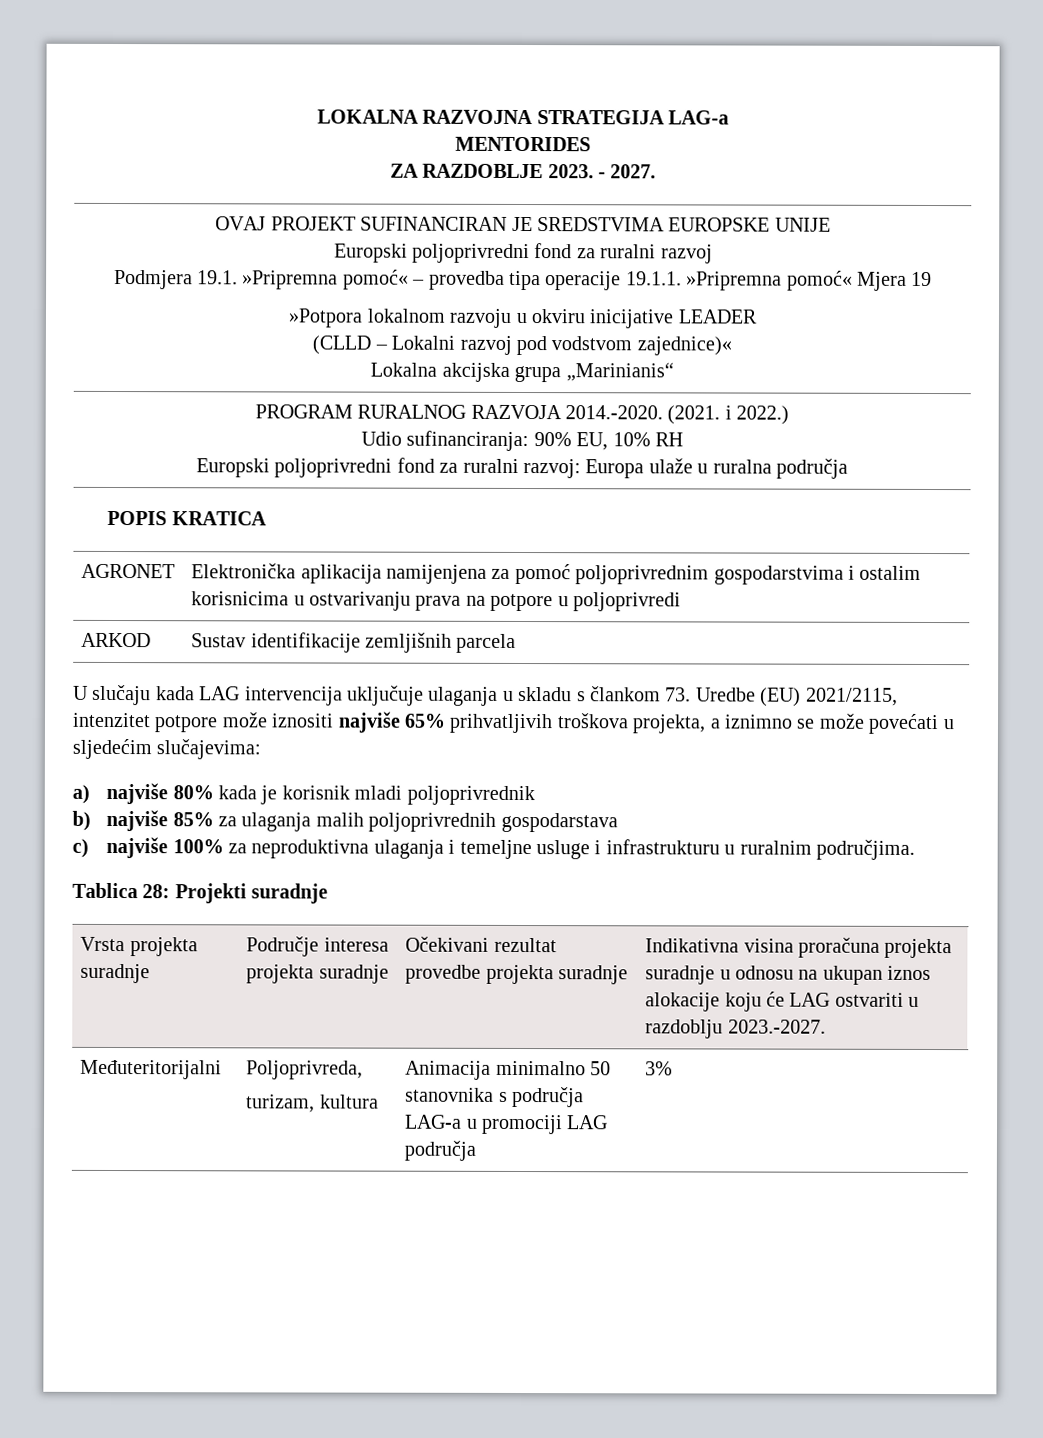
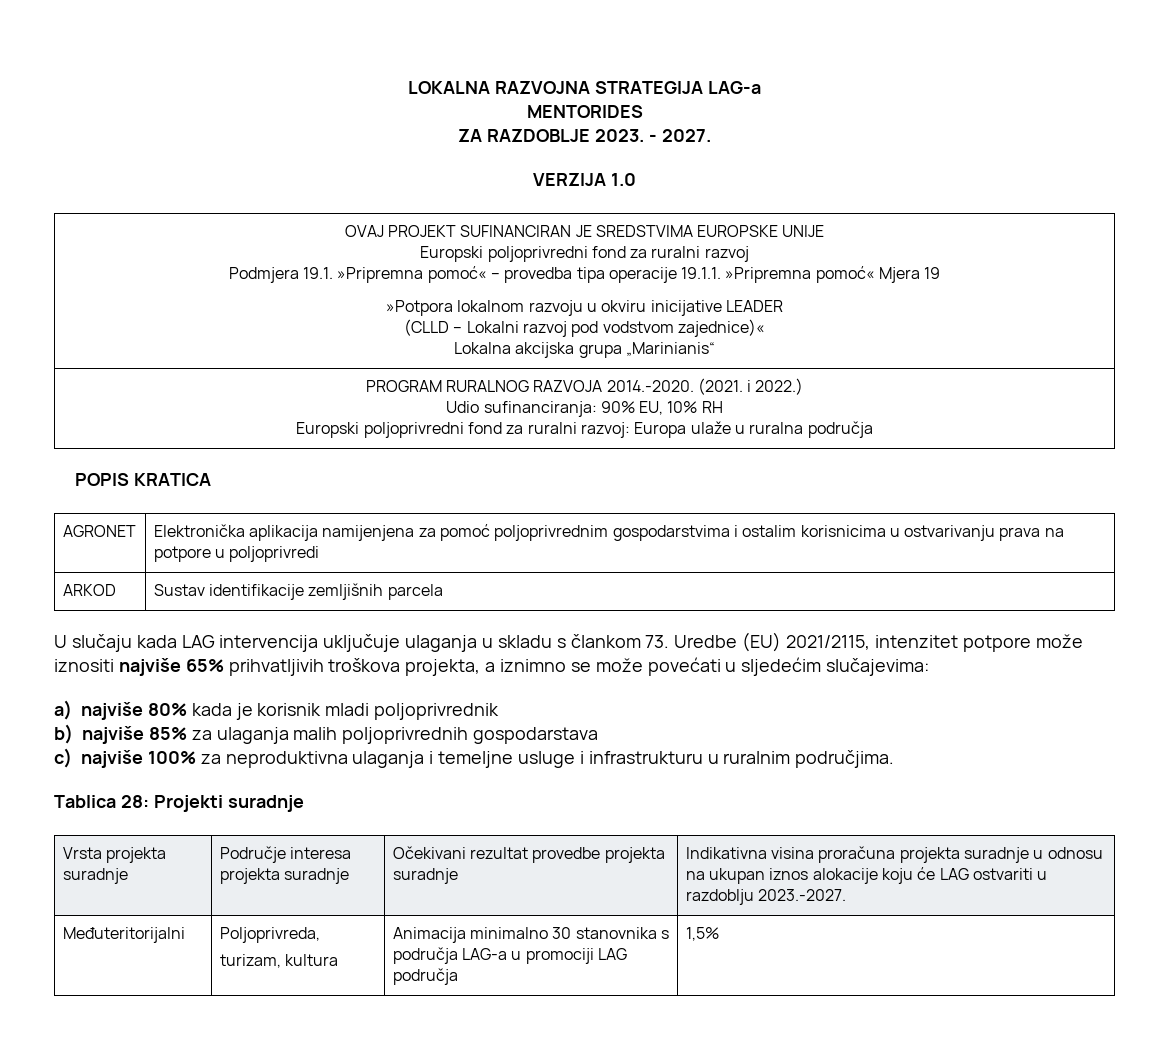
(657, 171) none -> [533,173,636,186] // VERZIJA 1.0
[589,1061,611,1076] 50 -> [552,927,572,939] 30
[645,1061,674,1076] 3% -> [685,927,719,941] 1,5%

